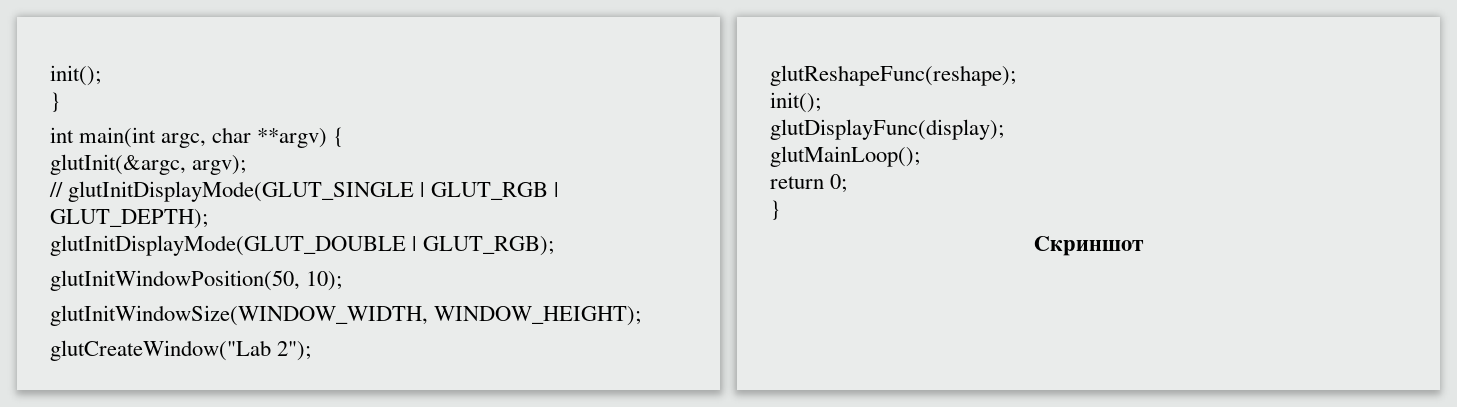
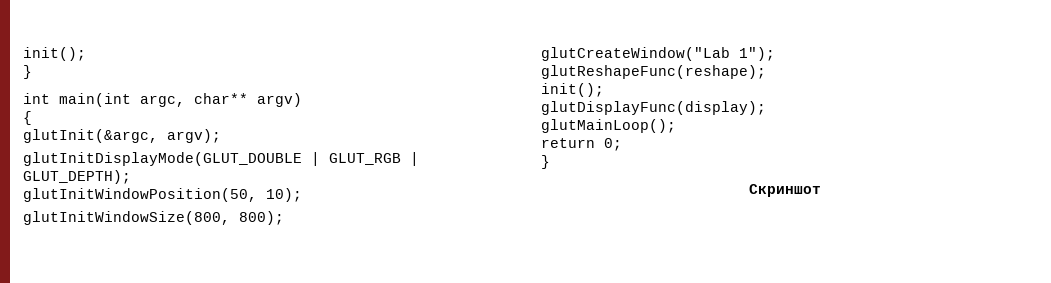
[212,127,328,148] char **argv) -> [194,93,302,107] char** argv) //
[49,181,415,202] // glutInitDisplayMode(GLUT_SINGLE -> [23,152,302,166] glutInitDisplayMode(GLUT_DOUBLE
[50,235,555,256] // glutInitDisplayMode(GLUT_DOUBLE | GLUT_RGB); -> (131, 177) none
[50,305,642,326] glutInitWindowSize(WINDOW_WIDTH, WINDOW_HEIGHT); -> [23,211,284,225] glutInitWindowSize(800, 800);
[277,341,312,361] 2"); -> [739,47,775,61] 1");

